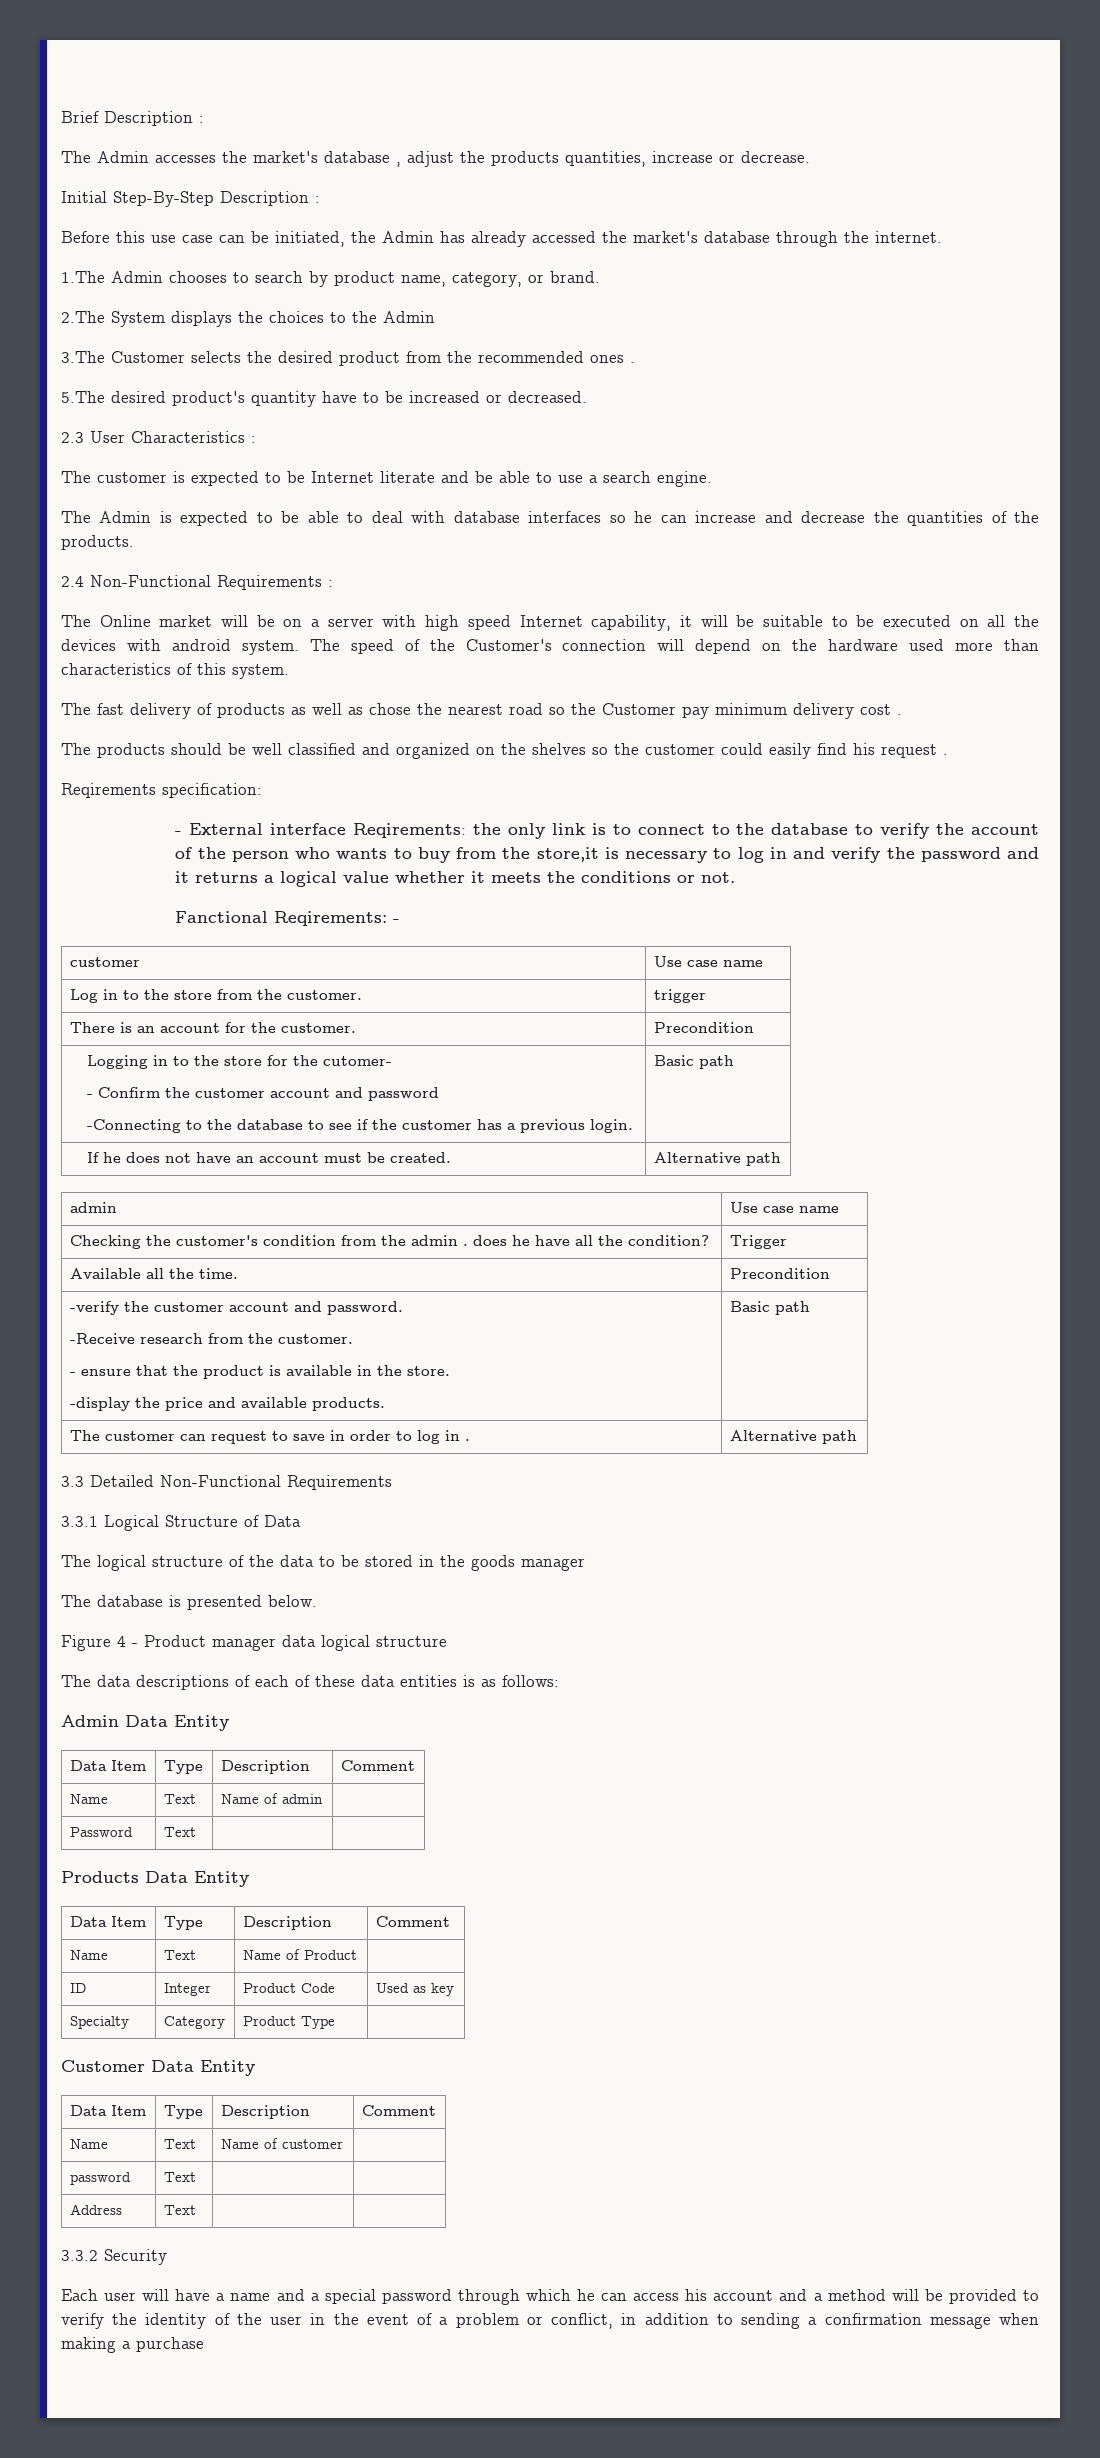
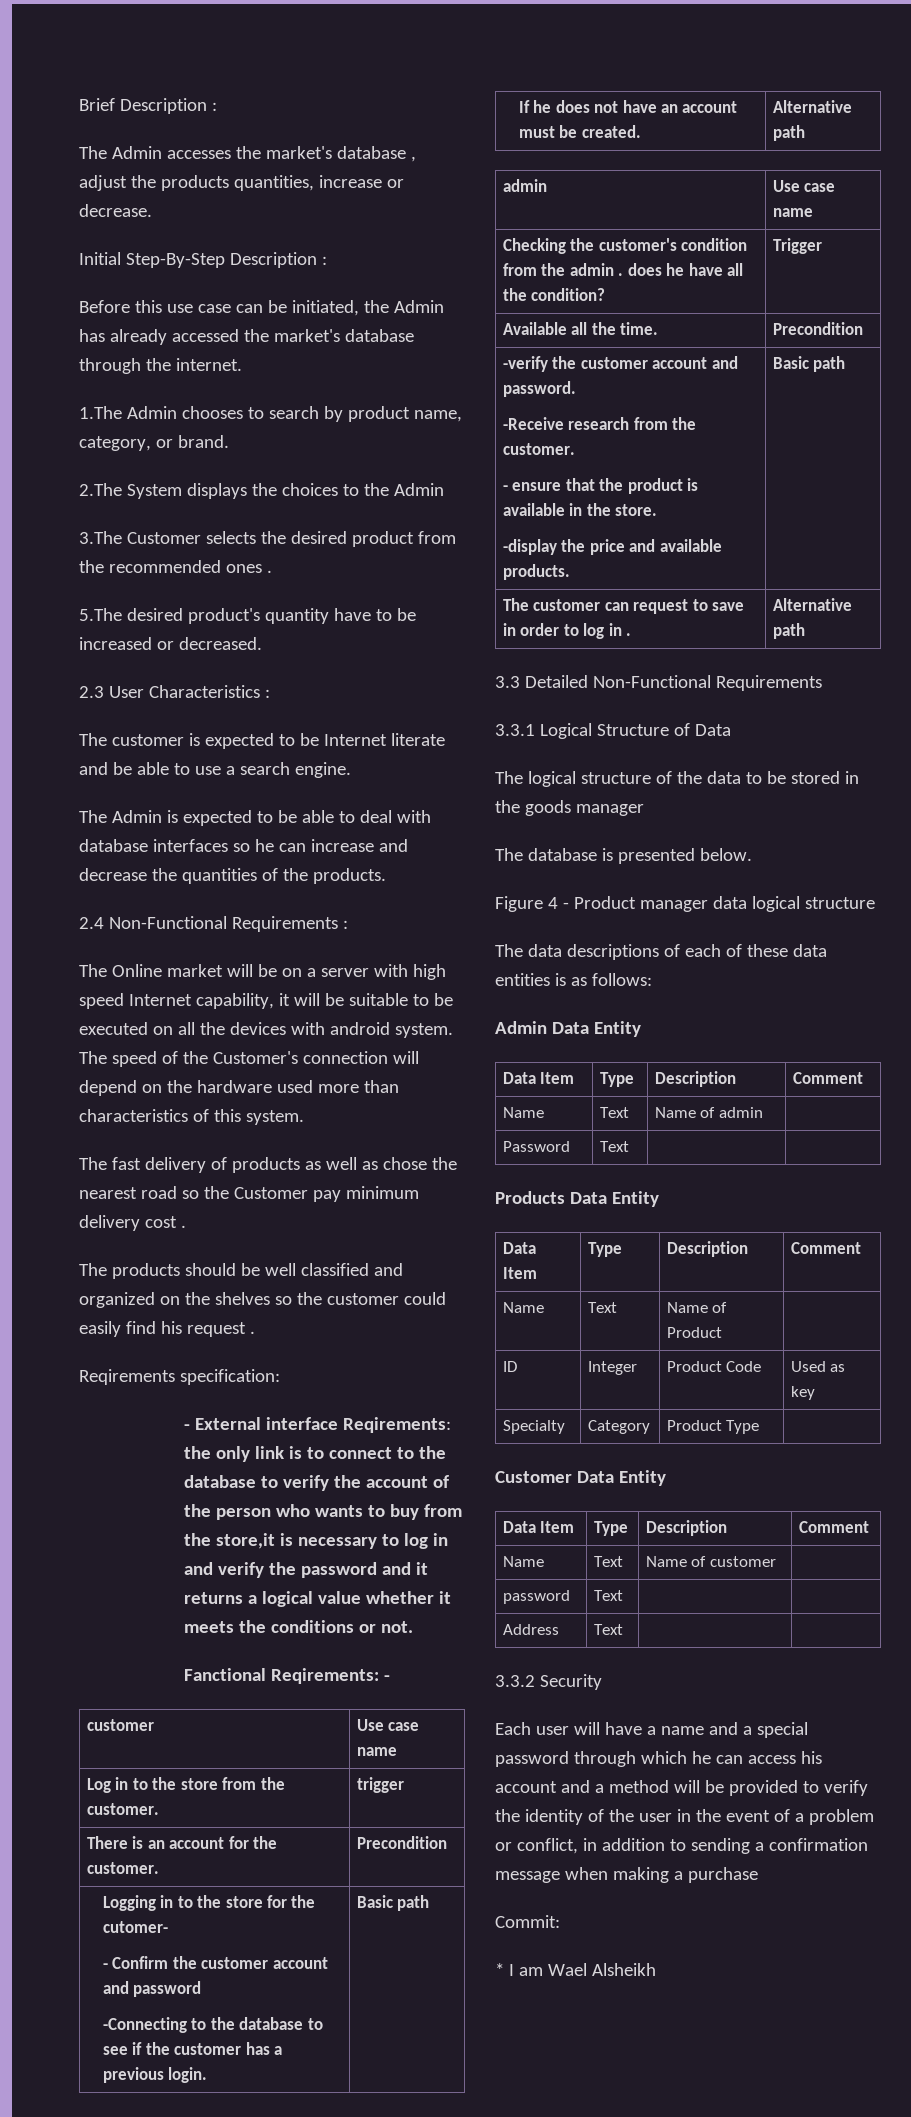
(204, 2344) none -> [495,1915,560,1928] [495,1963,656,1976] // Commit: // * I am Wael Alsheikh

